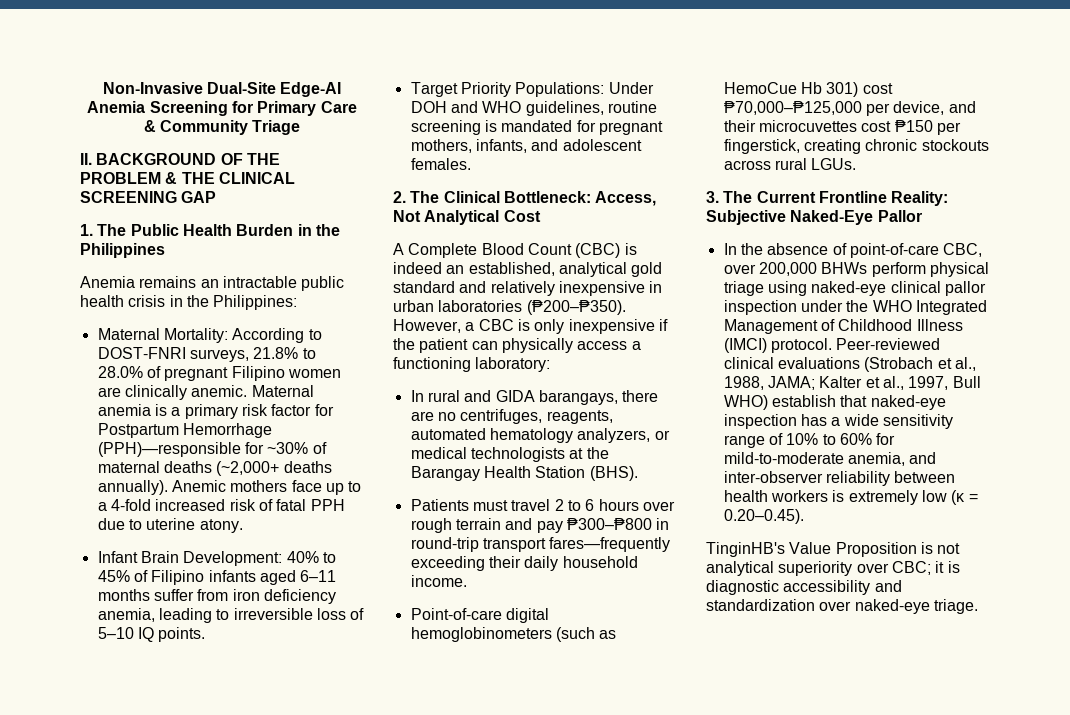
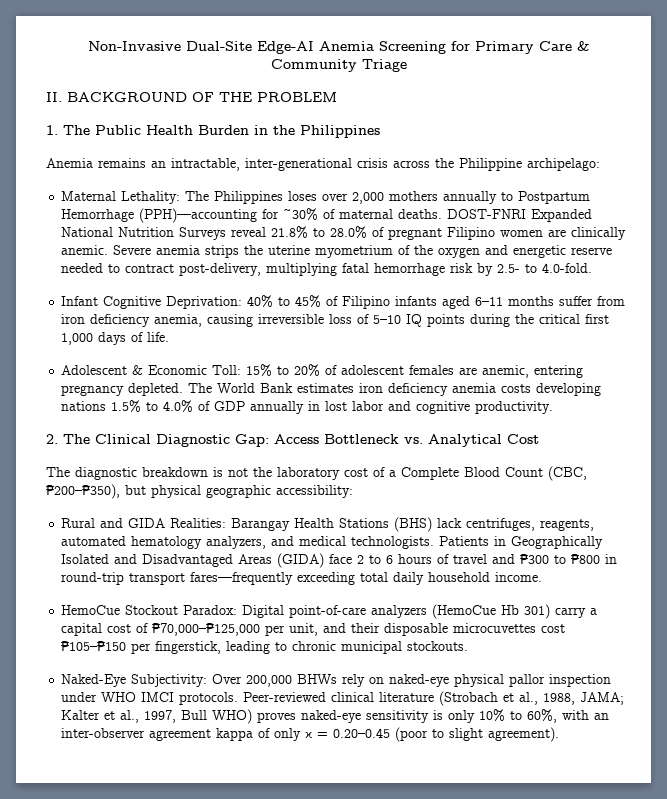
[165,172,295,184] [80,191,217,203] & THE CLINICAL SCREENING GAP -> (337, 97) none
[222,276,345,291] [80,295,298,310] [97,328,322,343] [97,347,249,362] intractable public health crisis in the Philippines: // Maternal Mortality: According to DOST-FNRI surveys, -> [171,158,600,171] [61,191,591,204] [61,208,593,223] [61,227,267,240] intractable, inter-generational crisis across the Philippine archipelago: // Maternal Lethality: The Philippines loses over 2,000 mothers annually to Postpartum Hemorrhage (PPH)—accounting for ~30% of maternal deaths. DOST-FNRI Expanded National Nutrition Surveys reveal
[251,385,314,397] [97,404,334,419] [97,423,272,438] [97,442,327,457] [97,461,332,476] [97,480,362,495] [97,499,345,511] [97,518,243,533] Maternal anemia is a primary risk factor for Postpartum Hemorrhage (PPH)—responsible for ~30% of maternal deaths (~2,000+ deaths annually). Anemic mothers face up to a 4-fold increased risk of fatal PPH due to uterine atony. -> [113,245,613,258] [61,263,593,276] Severe anemia strips the uterine myometrium of the oxygen and energetic reserve needed to contract post-delivery, multiplying fatal hemorrhage risk by 2.5- to 4.0-fold.
[140,551,283,566] Brain Development: -> [103,296,243,309] Cognitive Deprivation:
[158,608,230,623] leading to -> [207,314,254,327] causing
[158,627,206,642] [410,82,654,97] [410,101,657,116] [410,120,663,135] [410,139,642,153] [410,158,471,170] [393,191,657,206] [393,210,541,225] [393,243,637,258] [393,262,663,277] [393,281,663,296] [393,300,626,315] [393,319,668,334] [393,338,641,353] [393,357,551,372] [410,390,659,405] [410,411,456,421] points. // Target Priority Populations: Under DOH and WHO guidelines, routine screening is mandated for pregnant mothers, infants, and adolescent females. // 2. The Clinical Bottleneck: Access, Not Analytical Cost // A Complete Blood Count (CBC) is indeed an established, analytical gold standard and relatively inexpensive in urban laboratories (₱200–₱350). However, a CBC is only inexpensive if the patient can physically access a functioning laboratory: // In rural and GIDA barangays, there are no -> [427,314,610,327] [61,332,170,345] [61,364,584,378] [61,383,602,396] [61,400,554,414] [46,434,539,447] [46,466,587,481] [46,484,353,499] [61,517,463,532] points during the critical first 1,000 days of life. // Adolescent & Economic Toll: 15% to 20% of adolescent females are anemic, entering pregnancy depleted. The World Bank estimates iron deficiency anemia costs developing nations 1.5% to 4.0% of GDP annually in lost labor and cognitive productivity. // 2. The Clinical Diagnostic Gap: Access Bottleneck vs. Analytical Cost // The diagnostic breakdown is not the laboratory cost of a Complete Blood Count (CBC, ₱200–₱350), but physical geographic accessibility: // Rural and GIDA Realities: Barangay Health Stations (BHS) lack
[654,430,670,440] [410,447,609,462] [410,466,638,481] [410,499,675,511] [410,518,652,533] or medical technologists at the Barangay Health Station (BHS). // Patients must travel 2 to 6 hours over rough terrain and pay ₱300–₱800 -> [271,536,604,549] [61,553,601,568] and medical technologists. Patients in Geographically Isolated and Disadvantaged Areas (GIDA) face 2 to 6 hours of travel and ₱300 to ₱800
[488,556,521,568] their -> [360,572,389,582] total
[410,608,549,623] [410,627,617,642] [723,82,893,97] Point-of-care digital hemoglobinometers (such as HemoCue Hb 301) cost -> [61,604,598,619] [61,623,149,636] HemoCue Stockout Paradox: Digital point-of-care analyzers (HemoCue Hb 301) carry a capital cost of
[893,101,945,115] device, -> [289,623,319,636] unit,
(756, 126) none -> [384,623,449,636] disposable
[894,120,933,132] ₱150 -> [61,641,127,651] ₱105–₱150
[803,139,989,154] [723,158,857,170] [706,191,949,206] [706,210,922,225] [723,243,983,258] [723,262,989,277] [723,281,986,296] [723,300,987,315] [723,319,963,334] [723,338,832,353] creating chronic stockouts across rural LGUs. // 3. The Current Frontline Reality: Subjective Naked-Eye Pallor // In the absence of point-of-care CBC, over 200,000 BHWs perform physical triage using naked-eye clinical pallor inspection under the WHO Integrated Management of Childhood Illness (IMCI) protocol. -> [226,641,469,654] [61,674,612,687] [61,692,239,705] leading to chronic municipal stockouts. // Naked-Eye Subjectivity: Over 200,000 BHWs rely on naked-eye physical pallor inspection under WHO IMCI protocols.
[777,357,860,369] evaluations -> [379,692,435,702] literature
[771,395,946,410] [723,414,953,429] [723,433,896,448] [723,452,937,466] [723,471,956,486] [723,490,978,505] [723,509,804,524] [706,542,961,557] [706,561,960,576] [706,580,902,595] [706,599,978,614] establish that naked-eye inspection has a wide sensitivity range of 10% to 60% for mild-to-moderate anemia, and inter-observer reliability between health workers is extremely low (κ = 0.20–0.45). // TinginHB's Value Proposition is not analytical superiority over CBC; it is diagnostic accessibility and standardization over naked-eye triage. -> [257,709,610,723] [61,727,560,742] proves naked-eye sensitivity is only 10% to 60%, with an inter-observer agreement kappa of only κ = 0.20–0.45 (poor to slight agreement).

